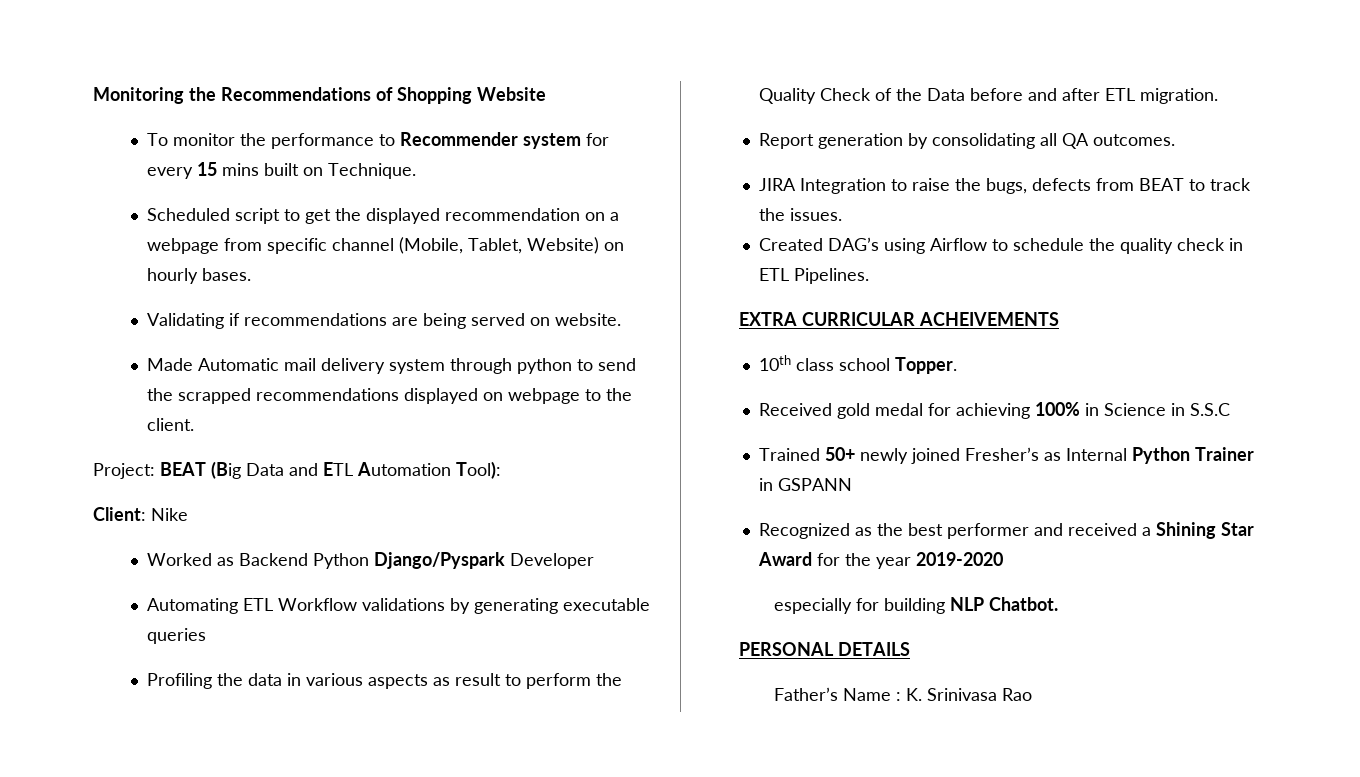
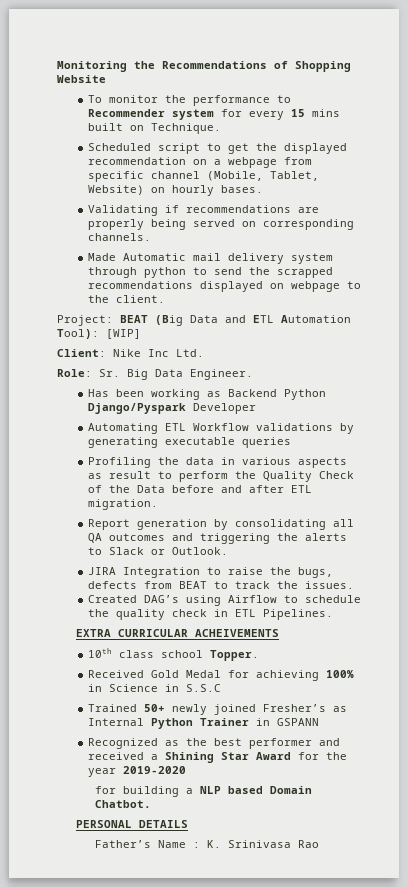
(419, 321) none -> [88,219,145,230] properly
[555,313,622,326] website. -> [263,219,355,230] [88,233,152,241] corresponding channels.
(501, 470) none -> [106,329,141,339] [WIP]
[147,553,213,566] // Worked -> [148,349,204,357] [57,369,253,380] [88,389,201,400] Inc Ltd. // Role: Sr. Big Data Engineer. // Has been working
[1093,134,1176,146] outcomes. -> [109,533,348,544] [88,547,229,555] outcomes and triggering the alerts to Slack or Outlook.
[837,403,924,419] gold medal -> [151,670,222,678] Gold Medal
[773,598,852,614] especially -> (187, 770) none
[949,597,984,611] NLP -> [186,786,313,794] a NLP based Domain

